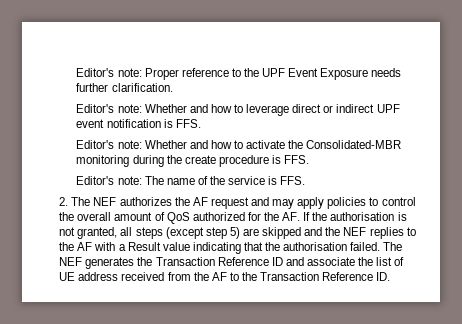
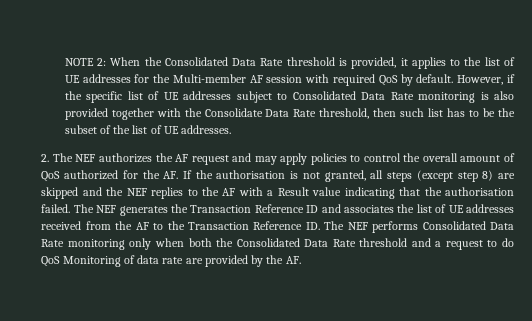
[76,68,402,80] [76,83,173,92] [76,104,400,116] [76,119,201,128] [76,140,402,149] [76,155,310,167] [76,176,306,185] Editor's note: Proper reference to the UPF Event Exposure needs further clarification. // Editor's note: Whether and how to leverage direct or indirect UPF event notification is FFS. // Editor's note: Whether and how to activate the Consolidated-MBR monitoring during the create procedure is FFS. // Editor's note: The name of the service is FFS. -> [64,57,516,69] [64,74,515,86] [64,91,514,103] [64,108,515,120] [64,125,232,134] NOTE 2: When the Consolidated Data Rate threshold is provided, it applies to the list of UE addresses for the Multi-member AF session with required QoS by default. However, if the specific list of UE addresses subject to Consolidated Data Rate monitoring is also provided together with the Consolidate Data Rate threshold, then such list has to be the subset of the list of UE addresses.
[229,227,240,239] 5) -> [482,170,494,181] 8)
[306,257,405,266] [59,272,119,281] associate the list of UE address -> [343,204,514,213] associates the list of UE addresses
(391, 276) none -> [324,221,514,233] [41,238,514,250] [41,255,301,267] The NEF performs Consolidated Data Rate monitoring only when both the Consolidated Data Rate threshold and a request to do QoS Monitoring of data rate are provided by the AF.

